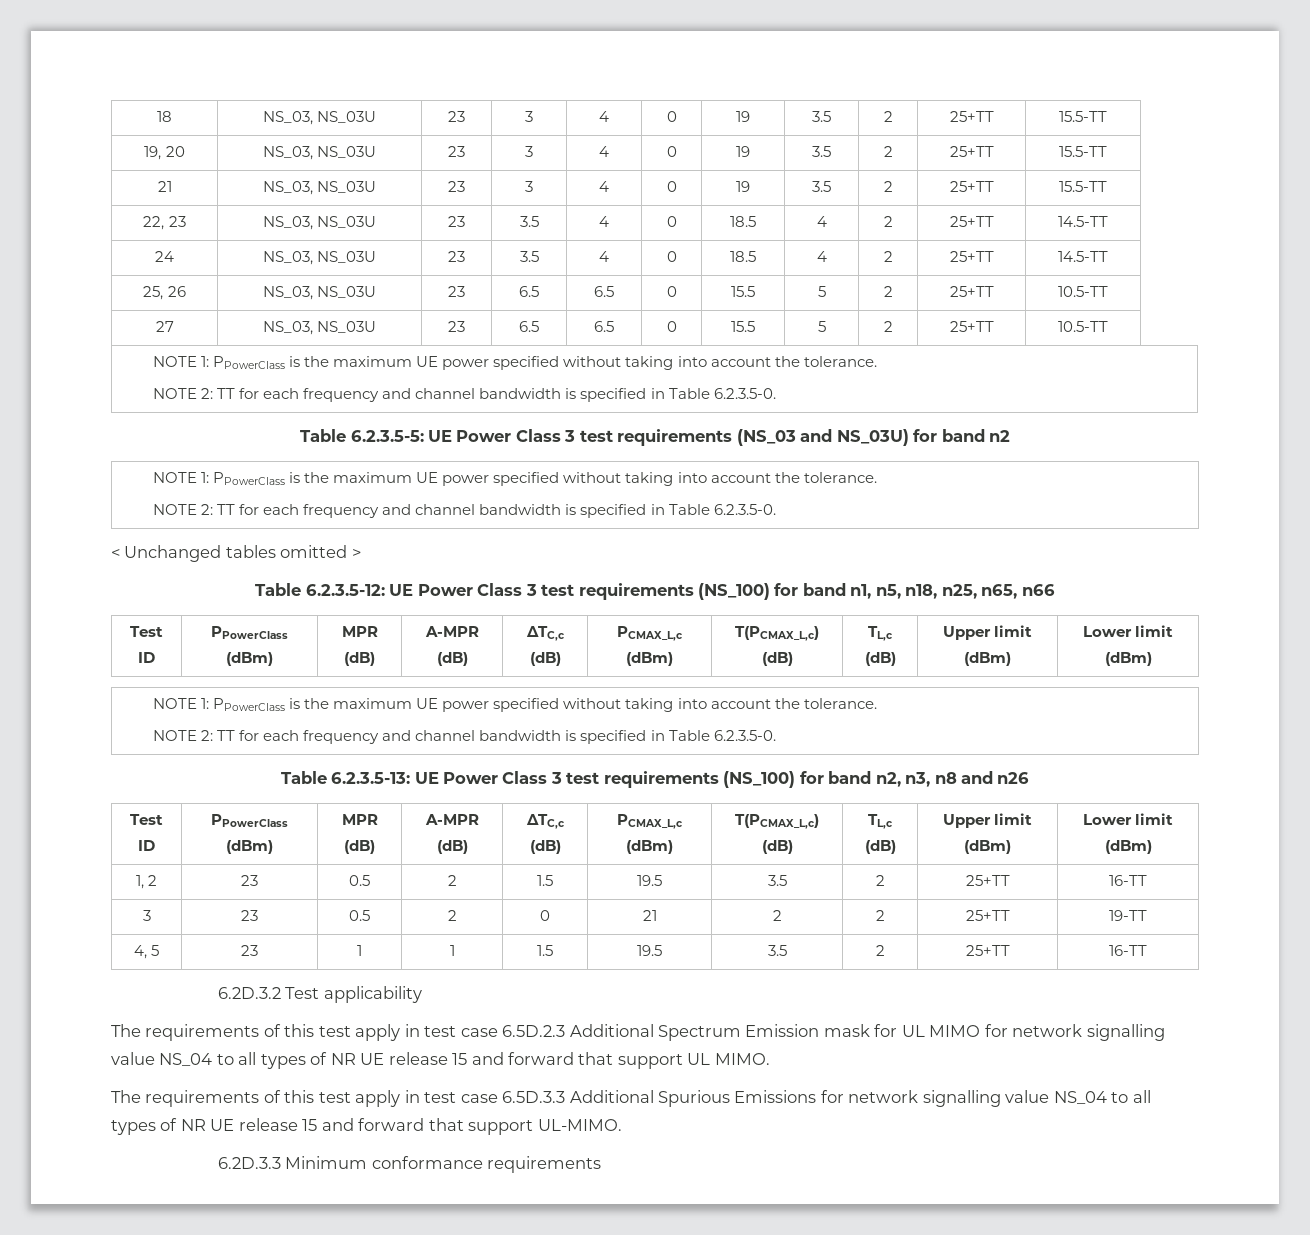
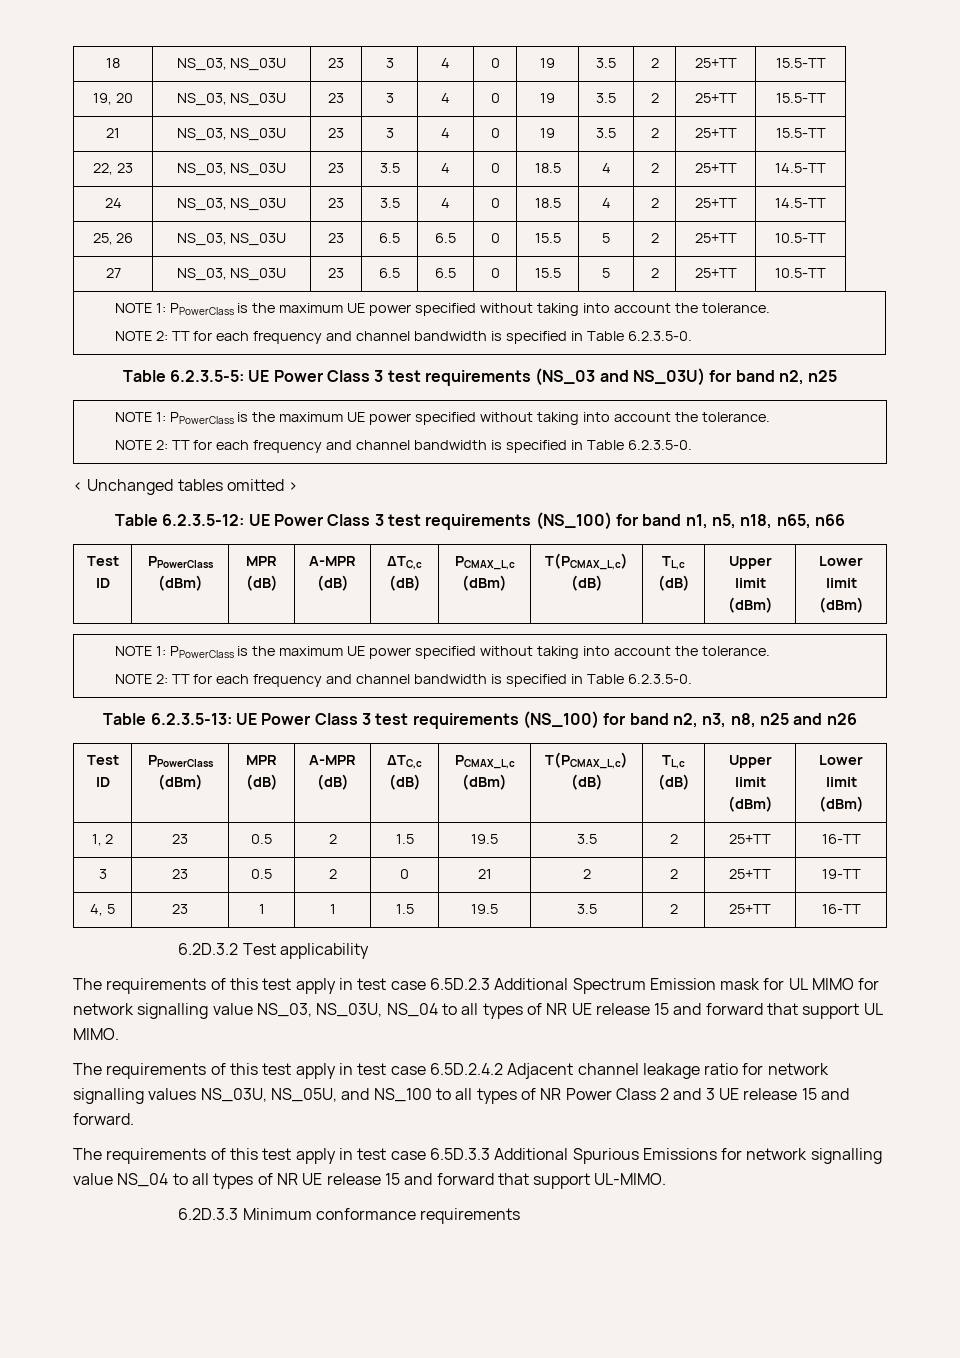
[988,430,1010,442] n2 -> [778,370,838,385] n2, n25
[941,584,977,599] n25, -> (773, 521) none
[934,772,957,784] n8 -> [730,713,789,728] n8, n25
(155, 1058) none -> [256,1003,383,1017] NS_03, NS_03U,
(770, 1059) none -> [73,1063,829,1079] [73,1088,850,1104] [73,1113,134,1125] // The requirements of this test apply in test case 6.5D.2.4.2 Adjacent channel leakage ratio for network signalling values NS_03U, NS_05U, and NS_100 to all types of NR Power Class 2 and 3 UE release 15 and forward.

